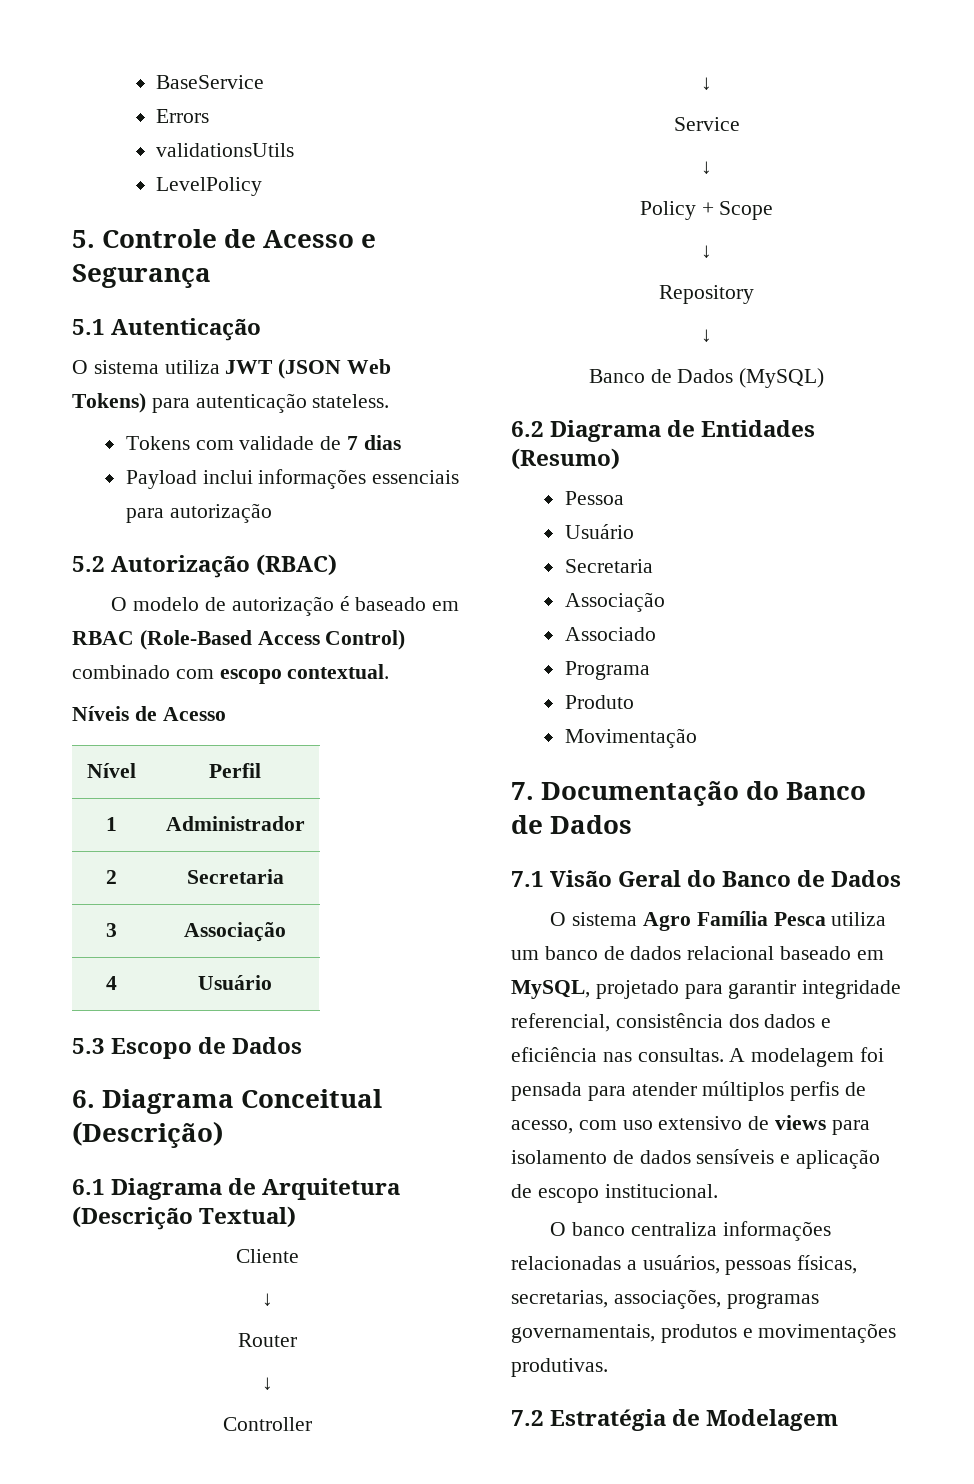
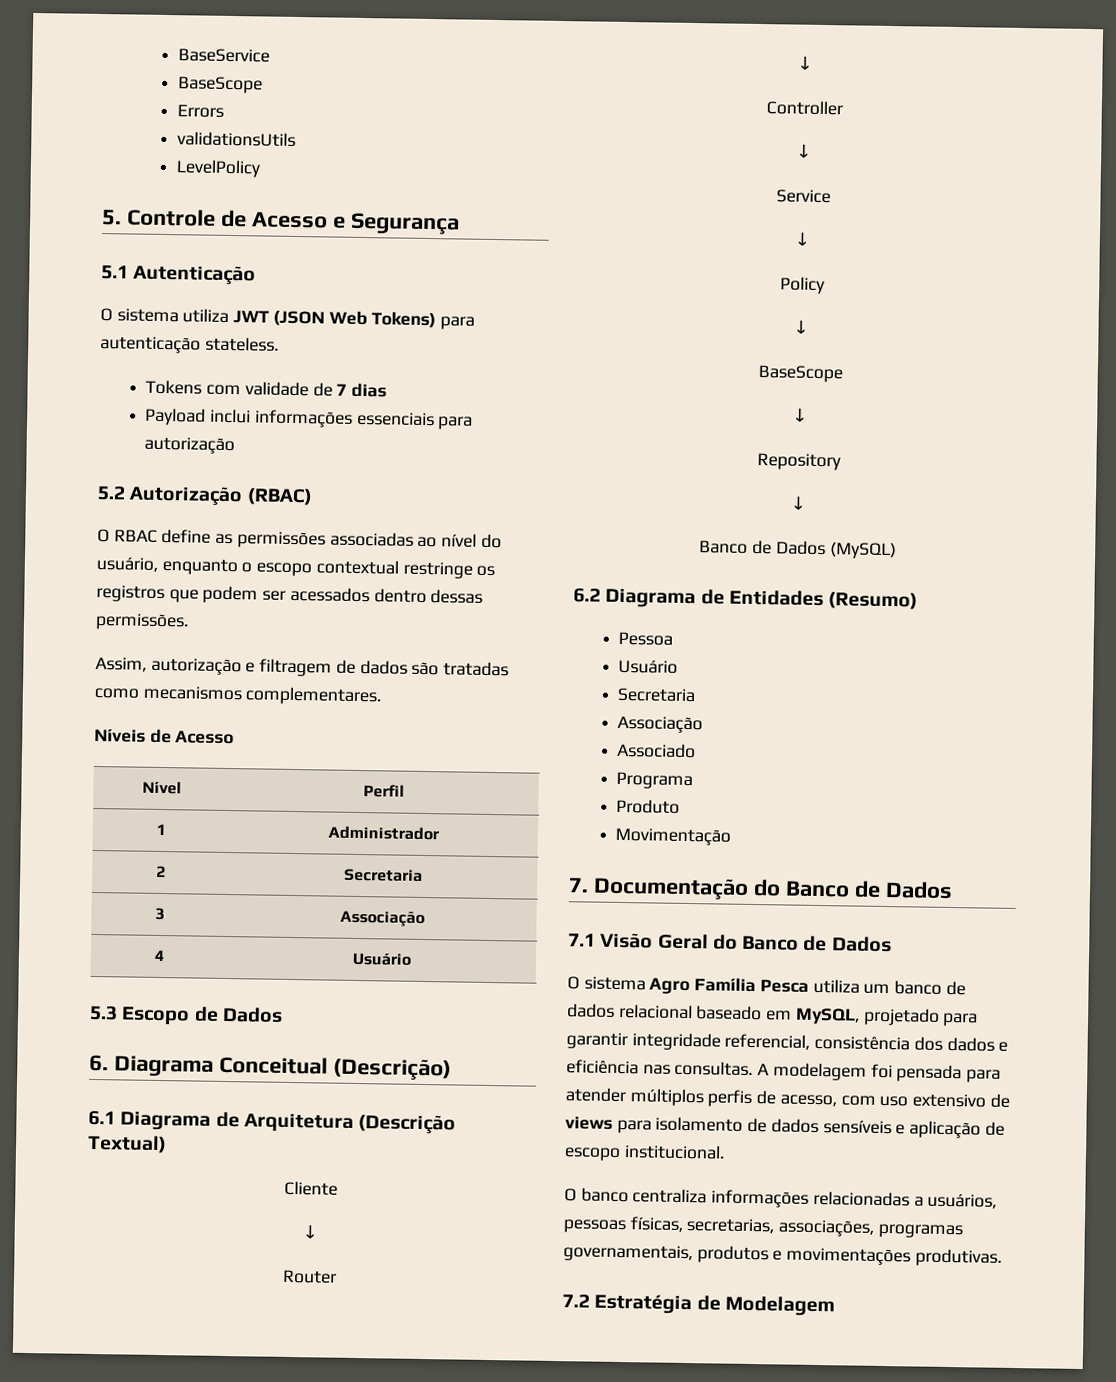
(264, 82) none -> [177,76,263,94] // BaseScope
[133,596,460,616] [72,630,406,650] [72,664,390,684] modelo de autorização é baseado em RBAC (Role-Based Access Control) combinado com escopo contextual. -> [113,528,502,549] [96,556,496,579] [96,584,484,604] [95,612,189,631] [95,656,510,677] [94,685,383,706] RBAC define as permissões associadas ao nível do usuário, enquanto o escopo contextual restringe os registros que podem ser acessados dentro dessas permissões. // Assim, autorização e filtragem de dados são tratadas como mecanismos complementares.
[701,201,774,220] + Scope -> [793,320,809,334] [757,364,843,383] // ↓ // BaseScope

